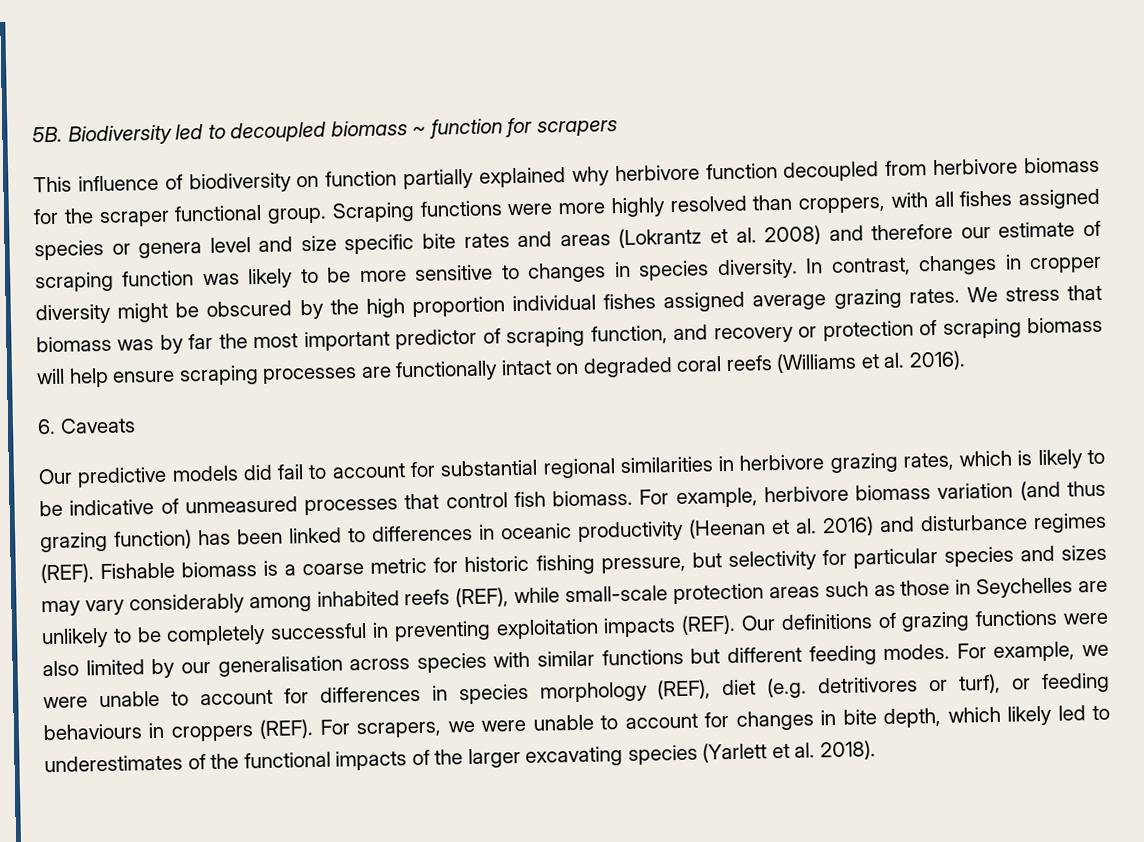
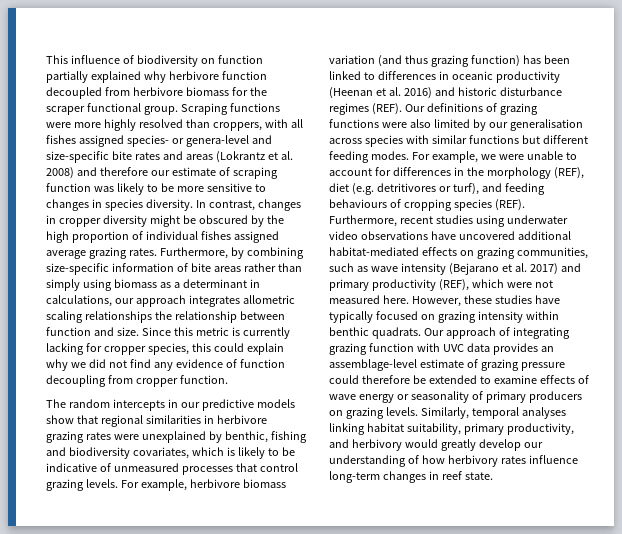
[32,117,618,146] 5B. Biodiversity led to decoupled biomass ~ function for scrapers // -> (46, 59) none
[34,233,415,261] species or genera level and size specific -> [126,135,272,147] [46,151,109,163] species- or genera-level and size-specific
(505, 307) none -> [131,231,143,240] of
[966,284,1102,303] [36,316,1104,354] [36,350,967,388] [37,417,136,435] [38,459,539,488] We stress that biomass was by far the most important predictor of scraping function, and recovery or protection of scraping biomass will help ensure scraping processes are functionally intact on degraded coral reefs (Williams et al. 2016). // 6. Caveats // Our predictive models did fail to account for substantial -> [159,247,304,259] [46,263,302,275] [46,279,260,291] [46,295,295,307] [46,311,285,323] [46,327,290,339] [46,343,284,355] [46,359,285,371] [46,375,228,387] [46,399,295,411] [46,415,98,424] Furthermore, by combining size-specific information of bite areas rather than simply using biomass as a determinant in calculations, our approach integrates allometric scaling relationships the relationship between function and size. Since this metric is currently lacking for cropper species, this could explain why we did not find any evidence of function decoupling from cropper function. // The random intercepts in our predictive models show that
[902,452,955,471] rates, -> [85,431,307,443] [46,447,189,459] rates were unexplained by benthic, fishing and biodiversity covariates,
[513,489,634,508] fish biomass. -> [46,479,118,491] grazing levels.
(915, 524) none -> [457,87,497,96] historic
[100,544,1107,580] [41,577,1108,617] [41,614,737,649] Fishable biomass is a coarse metric for historic fishing pressure, but selectivity for particular species and sizes may vary considerably among inhabited reefs (REF), while small-scale protection areas such as those in Seychelles are unlikely to be completely successful in preventing exploitation impacts (REF). -> (402, 109) none
[458,683,529,705] species -> [466,167,484,176] the
[1012,678,1032,690] or -> [481,183,502,192] and
[148,705,1111,742] [44,740,876,773] in croppers (REF). For scrapers, we were unable to account for changes in bite depth, which likely led to underestimates of the functional impacts of the larger excavating species (Yarlett et al. 2018). -> [389,199,525,211] [329,215,568,227] [329,231,571,240] [329,247,588,259] [329,263,581,275] [329,279,553,291] [329,295,560,307] [329,311,559,323] [329,327,570,339] [329,343,554,355] [329,359,565,371] [329,375,589,384] [329,391,582,403] [329,407,566,419] [329,423,574,435] [329,439,543,451] [329,455,578,467] [329,471,493,483] of cropping species (REF). Furthermore, recent studies using underwater video observations have uncovered additional habitat-mediated effects on grazing communities, such as wave intensity (Bejarano et al. 2017) and primary productivity (REF), which were not measured here. However, these studies have typically focused on grazing intensity within benthic quadrats. Our approach of integrating grazing function with UVC data provides an assemblage-level estimate of grazing pressure could therefore be extended to examine effects of wave energy or seasonality of primary producers on grazing levels. Similarly, temporal analyses linking habitat suitability, primary productivity, and herbivory would greatly develop our understanding of how herbivory rates influence long-term changes in reef state.

